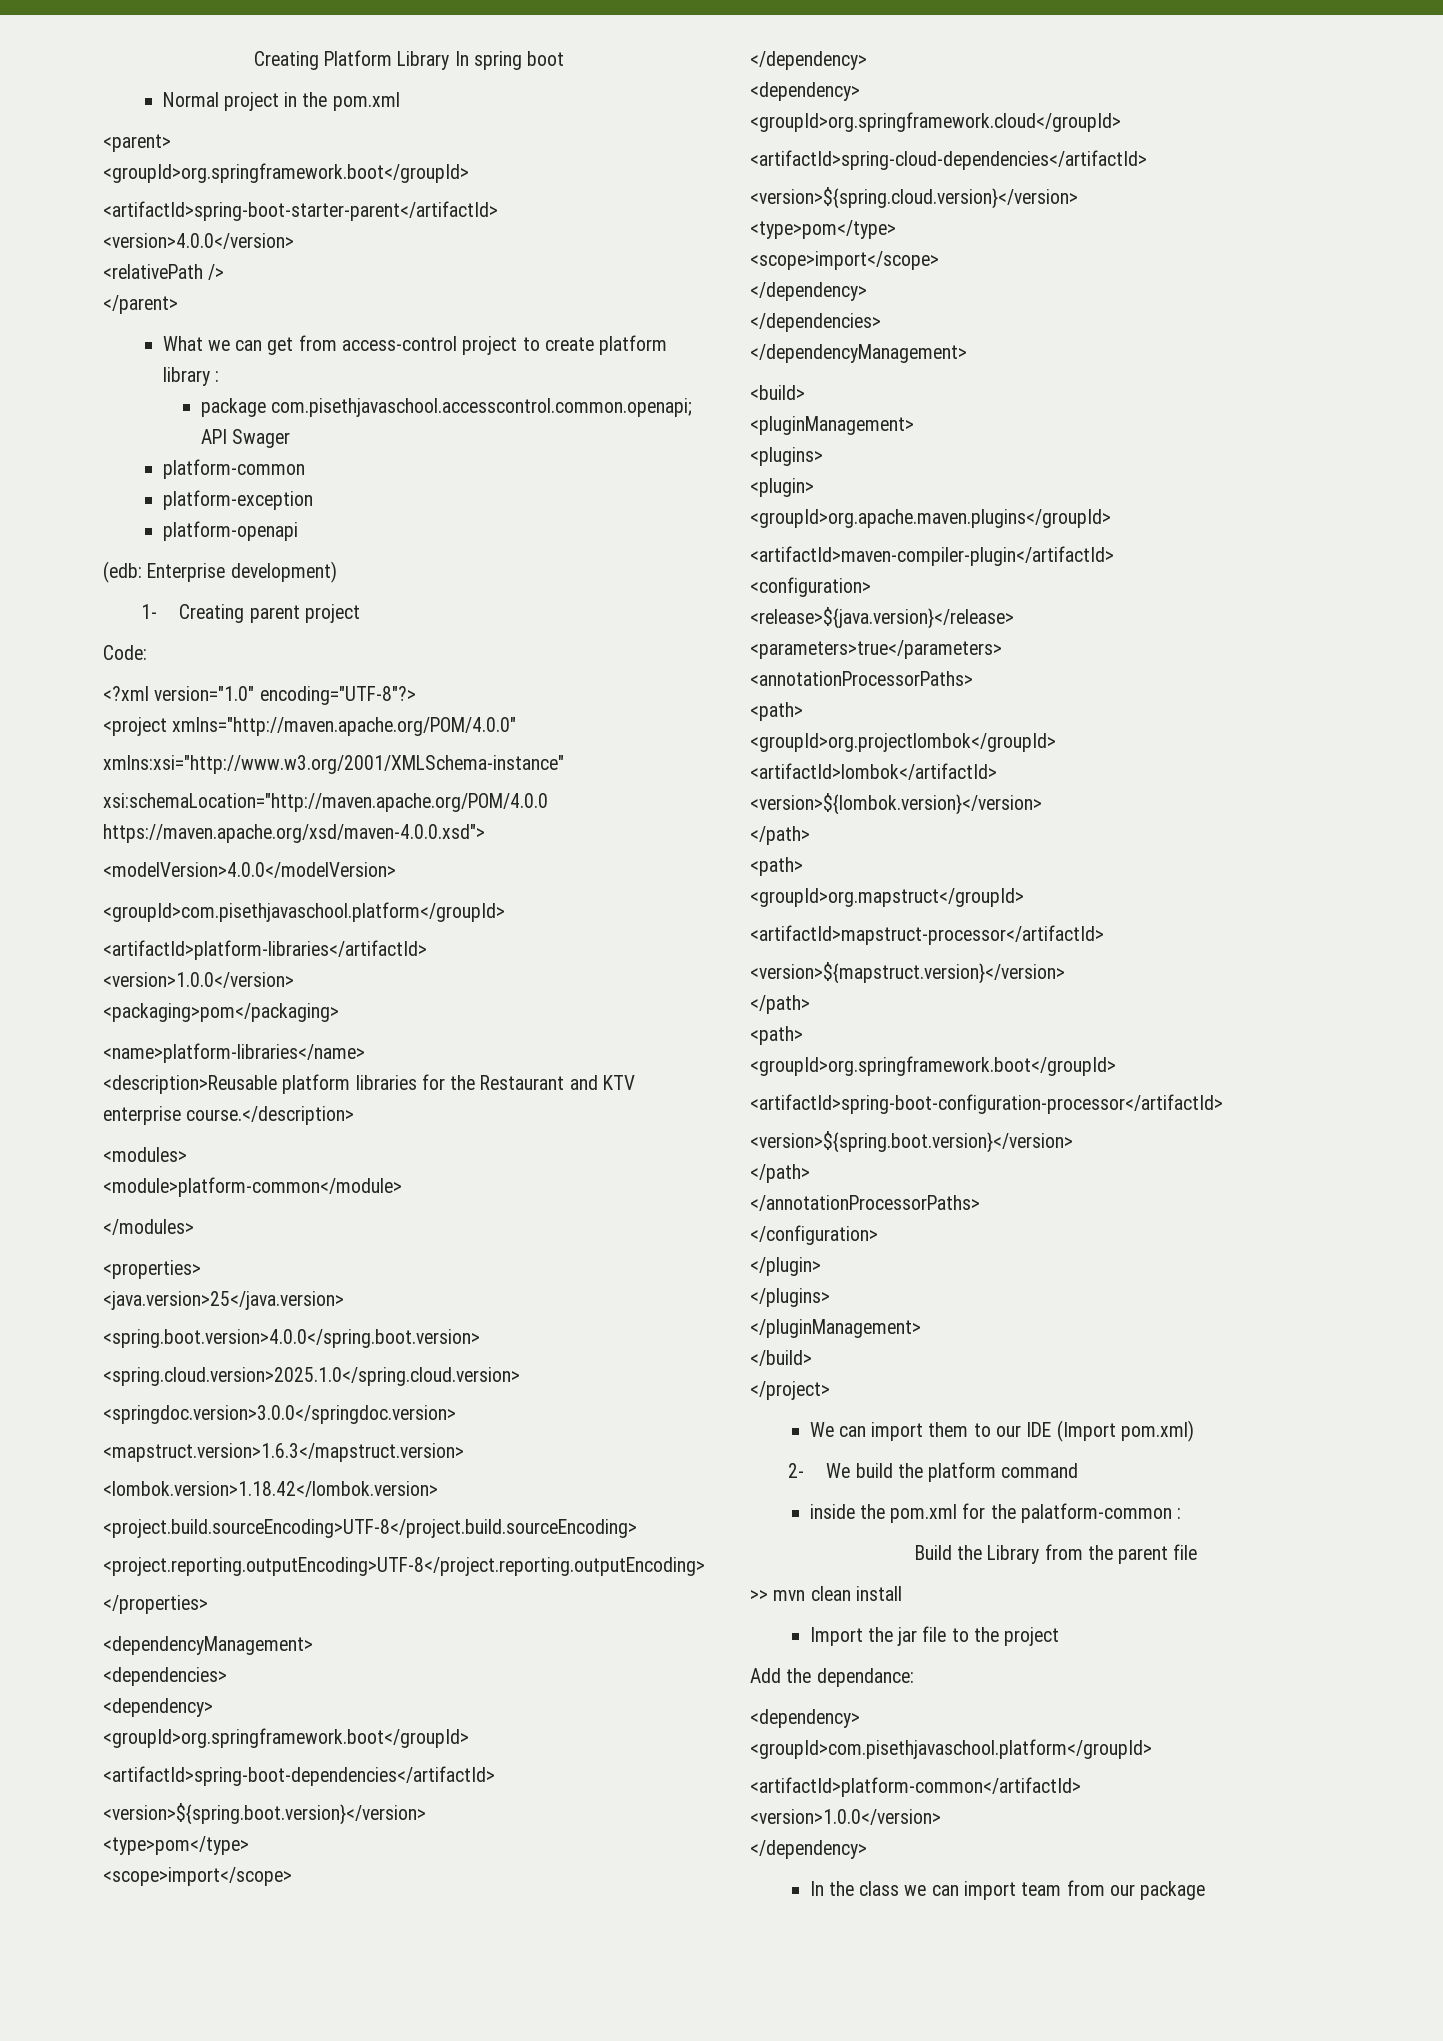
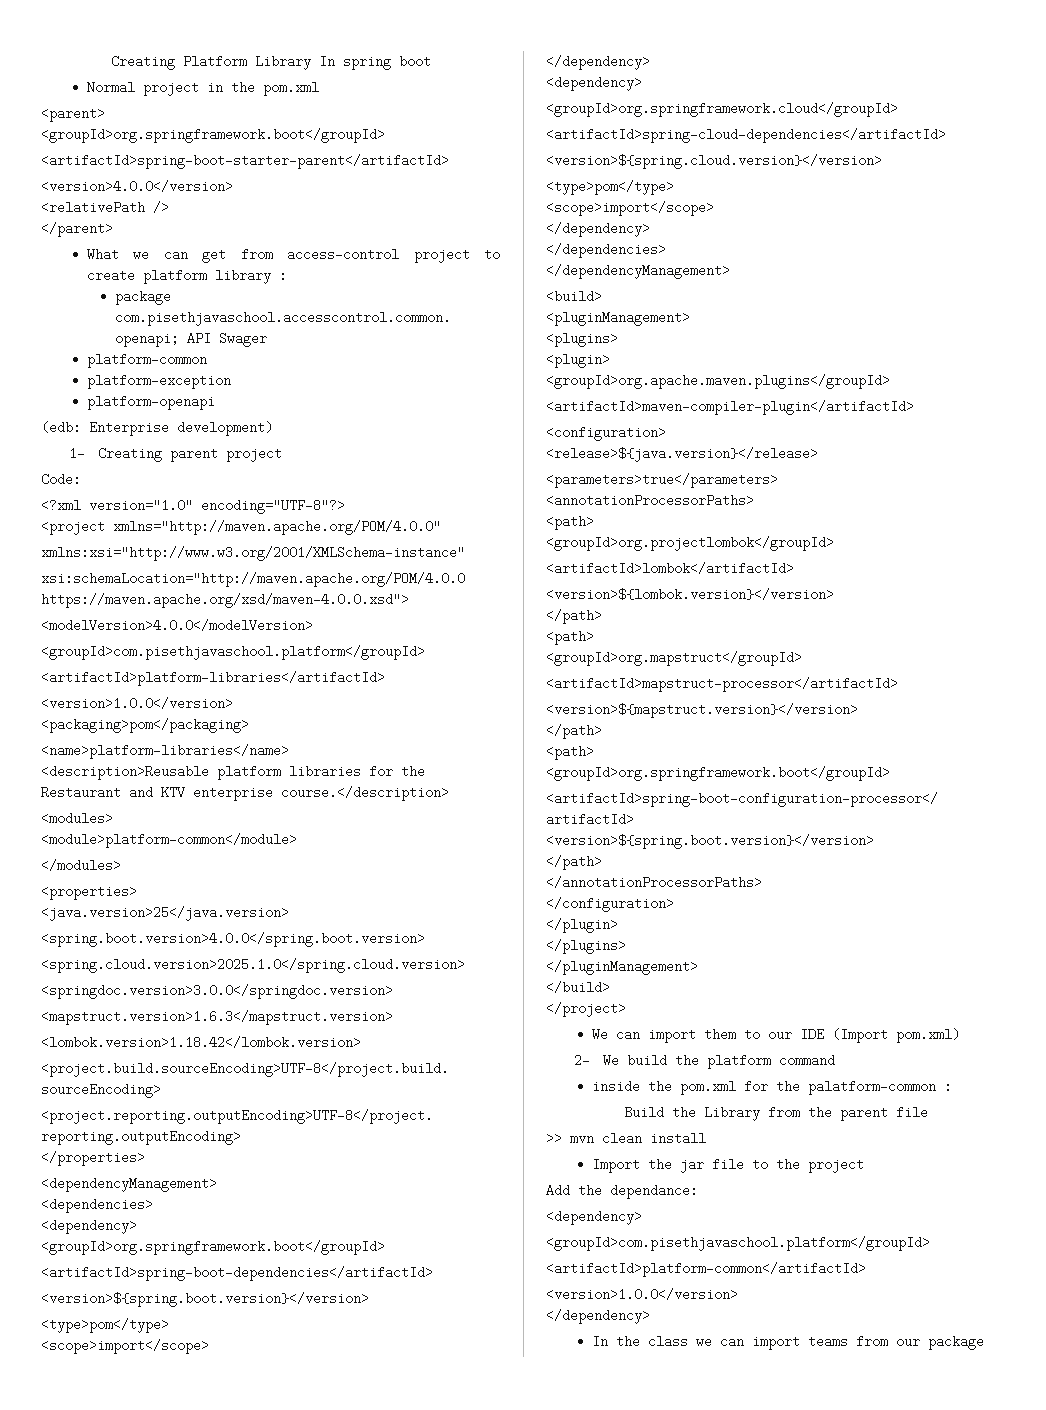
[1021,1882,1062,1896] team -> [807,1335,848,1348] teams

